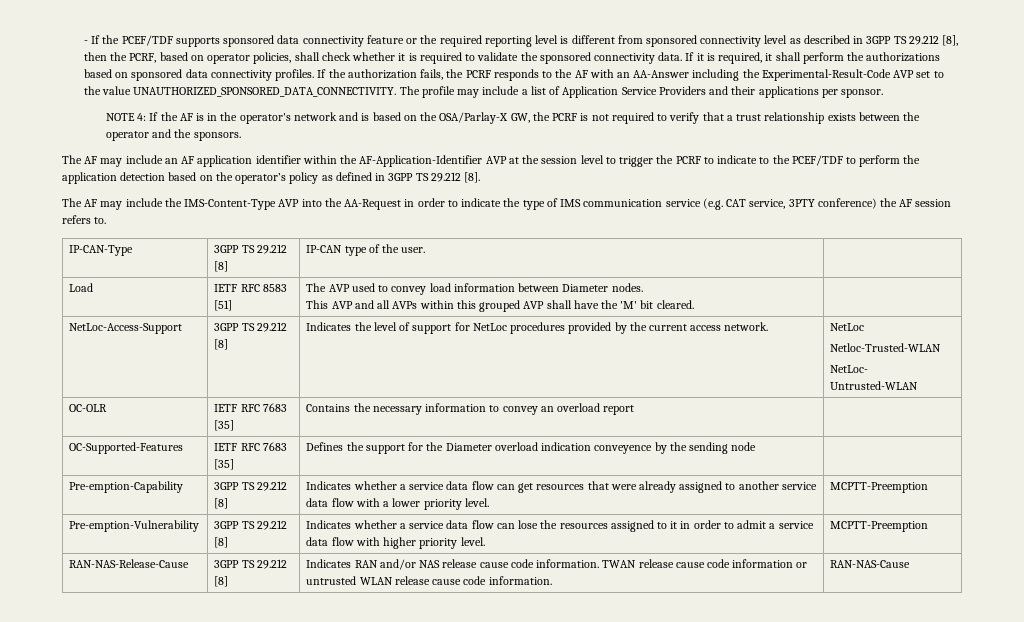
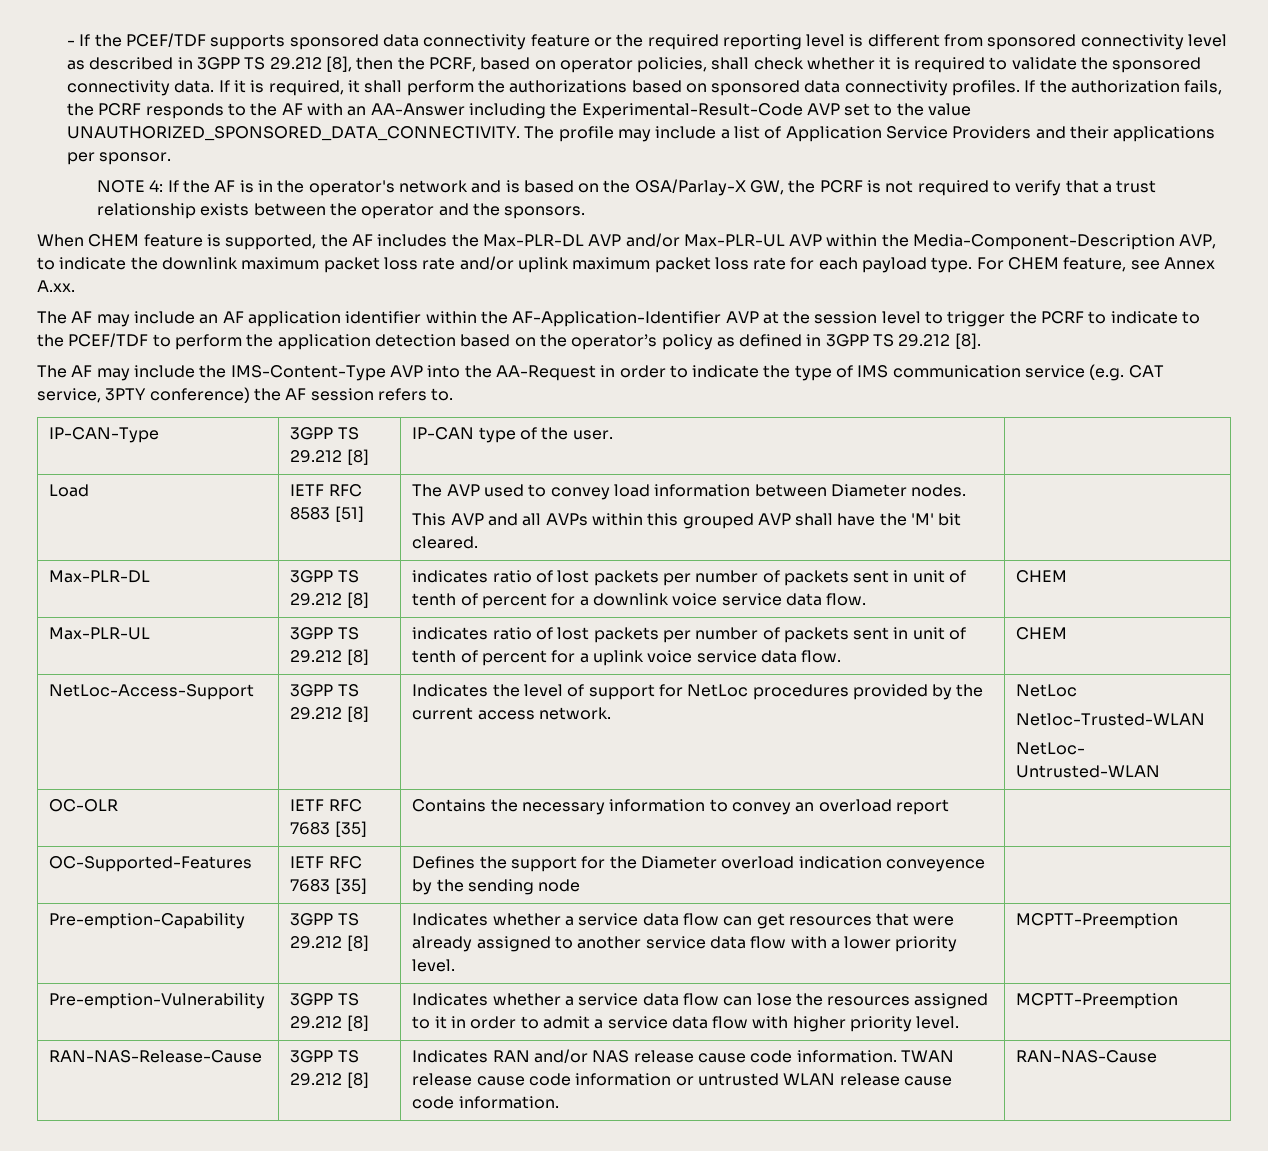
(241, 136) none -> [37,233,1217,250] [37,256,1216,273] [37,280,75,292] // When CHEM feature is supported, the AF includes the Max-PLR-DL AVP and/or Max-PLR-UL AVP within the Media-Component-Description AVP, to indicate the downlink maximum packet loss rate and/or uplink maximum packet loss rate for each payload type. For CHEM feature, see Annex A.xx.
(694, 304) none -> [49,570,151,583] [290,570,359,583] [290,592,369,608] [412,570,967,586] [412,593,867,609] [1016,570,1068,583] [49,627,151,640] [290,627,359,640] [290,649,369,665] [412,627,967,643] [412,650,842,666] [1016,627,1068,640] // Max-PLR-DL | 3GPP TS 29.212 [8] | indicates ratio of lost packets per number of packets sent in unit of tenth of percent for a downlink voice service data flow. | CHEM // Max-PLR-UL | 3GPP TS 29.212 [8] | indicates ratio of lost packets per number of packets sent in unit of tenth of percent for a uplink voice service data flow. | CHEM

